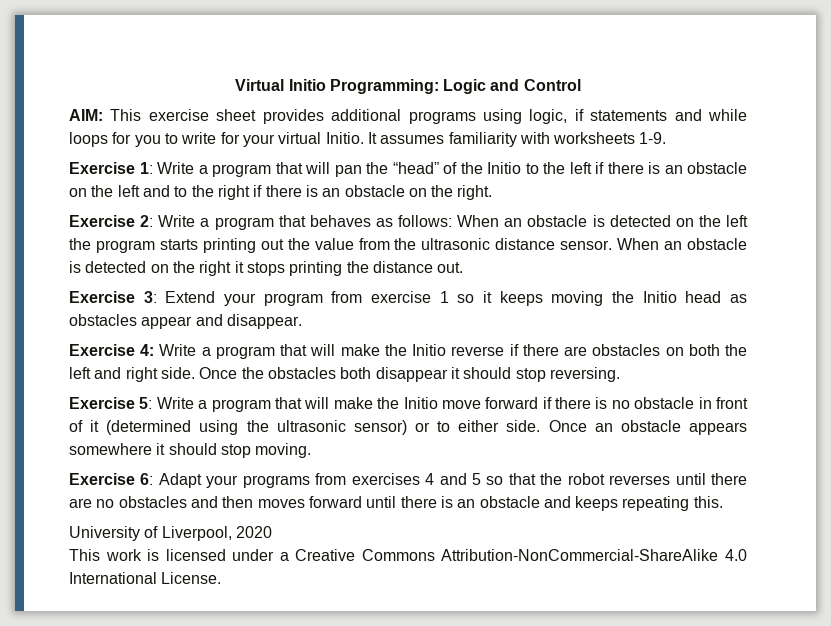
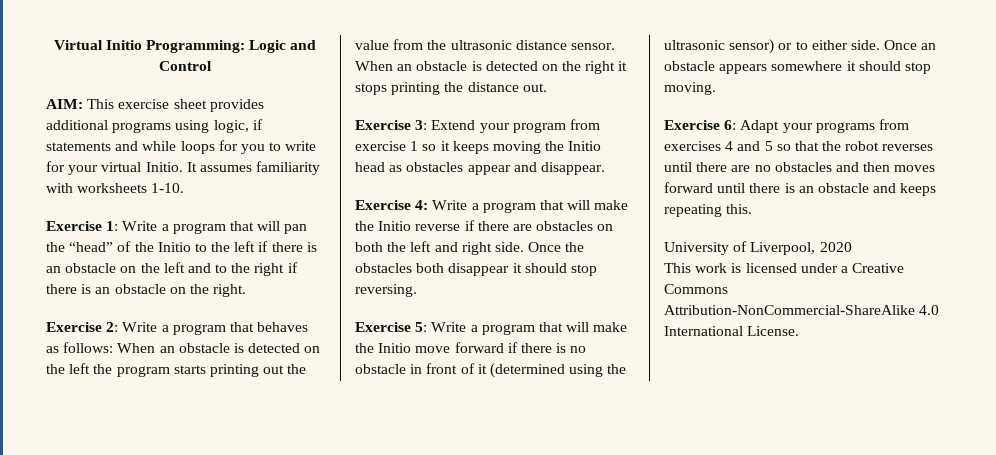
[639,132,667,144] 1-9. -> [151,183,185,193] 1-10.

